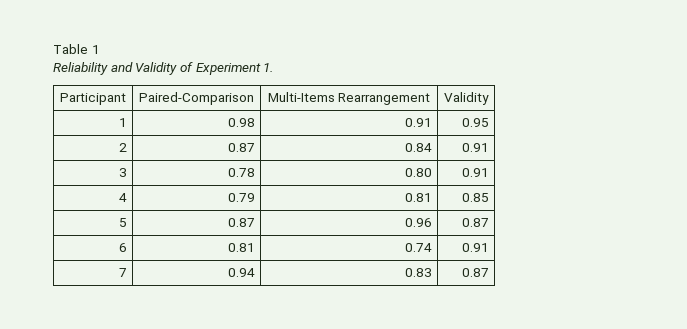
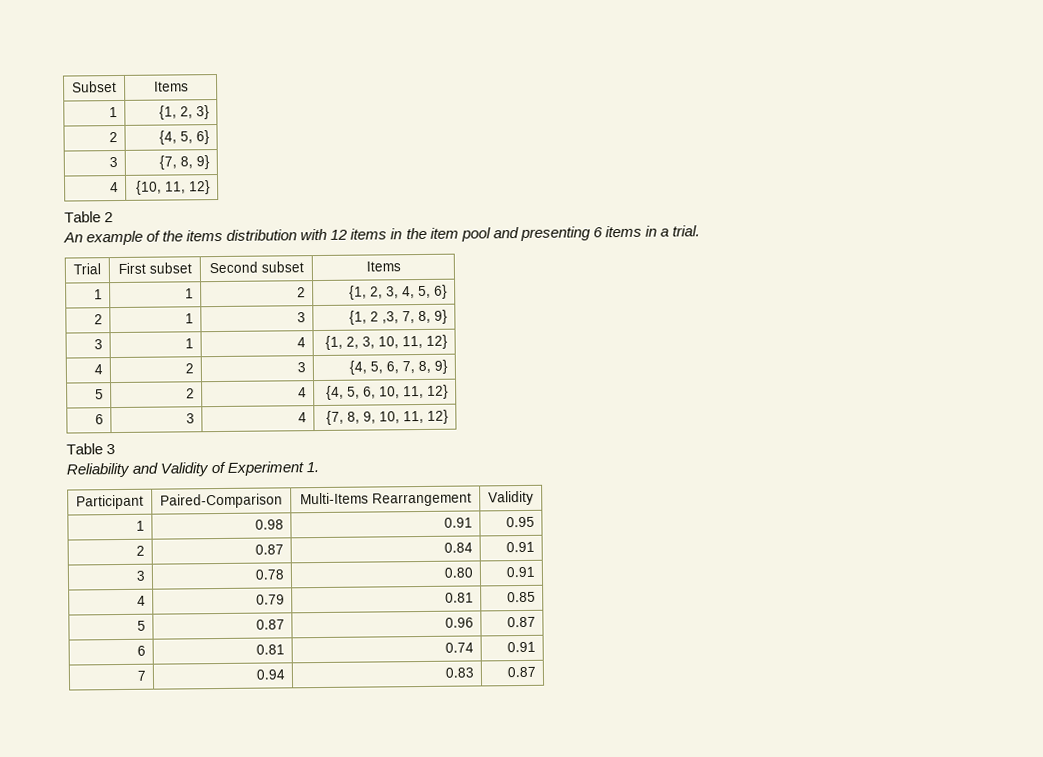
[53,44,100,54] Table 1 -> [72,81,117,93] [153,81,189,92] [108,107,118,118] [158,105,210,120] [108,132,118,143] [158,130,210,145] [108,157,118,168] [158,155,210,170] [109,182,119,193] [135,180,211,195] [64,211,114,223] [63,225,700,246] [73,263,101,275] [117,262,192,275] [208,261,304,274] [365,261,401,272] [93,289,103,300] [184,288,194,299] [296,287,306,298] [348,284,448,300] [93,314,103,325] [184,313,194,324] [296,312,306,323] [348,309,448,325] [93,339,103,350] [184,338,194,349] [296,337,306,348] [324,334,448,350] [93,364,103,375] [184,363,194,374] [296,362,306,373] [348,359,448,375] [94,389,104,400] [185,388,195,399] [297,387,307,398] [325,384,449,400] [94,414,104,425] [185,413,195,424] [297,412,307,423] [325,409,449,425] [66,443,116,455] Subset | Items // 1 | {1, 2, 3} // 2 | {4, 5, 6} // 3 | {7, 8, 9} // 4 | {10, 11, 12} // Table 2 // An example of the items distribution with 12 items in the item pool and presenting 6 items in a trial. // Trial | First subset | Second subset | Items // 1 | 1 | 2 | {1, 2, 3, 4, 5, 6} // 2 | 1 | 3 | {1, 2 ,3, 7, 8, 9} // 3 | 1 | 4 | {1, 2, 3, 10, 11, 12} // 4 | 2 | 3 | {4, 5, 6, 7, 8, 9} // 5 | 2 | 4 | {4, 5, 6, 10, 11, 12} // 6 | 3 | 4 | {7, 8, 9, 10, 11, 12} // Table 3

